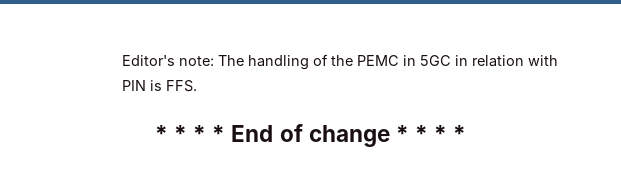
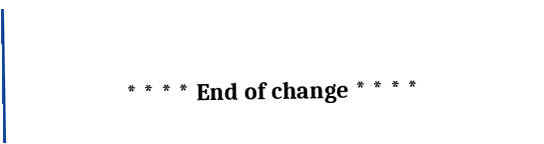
[121,54,558,70] [121,80,197,92] Editor's note: The handling of the PEMC in 5GC in relation with PIN is FFS. // -> (125, 93) none

